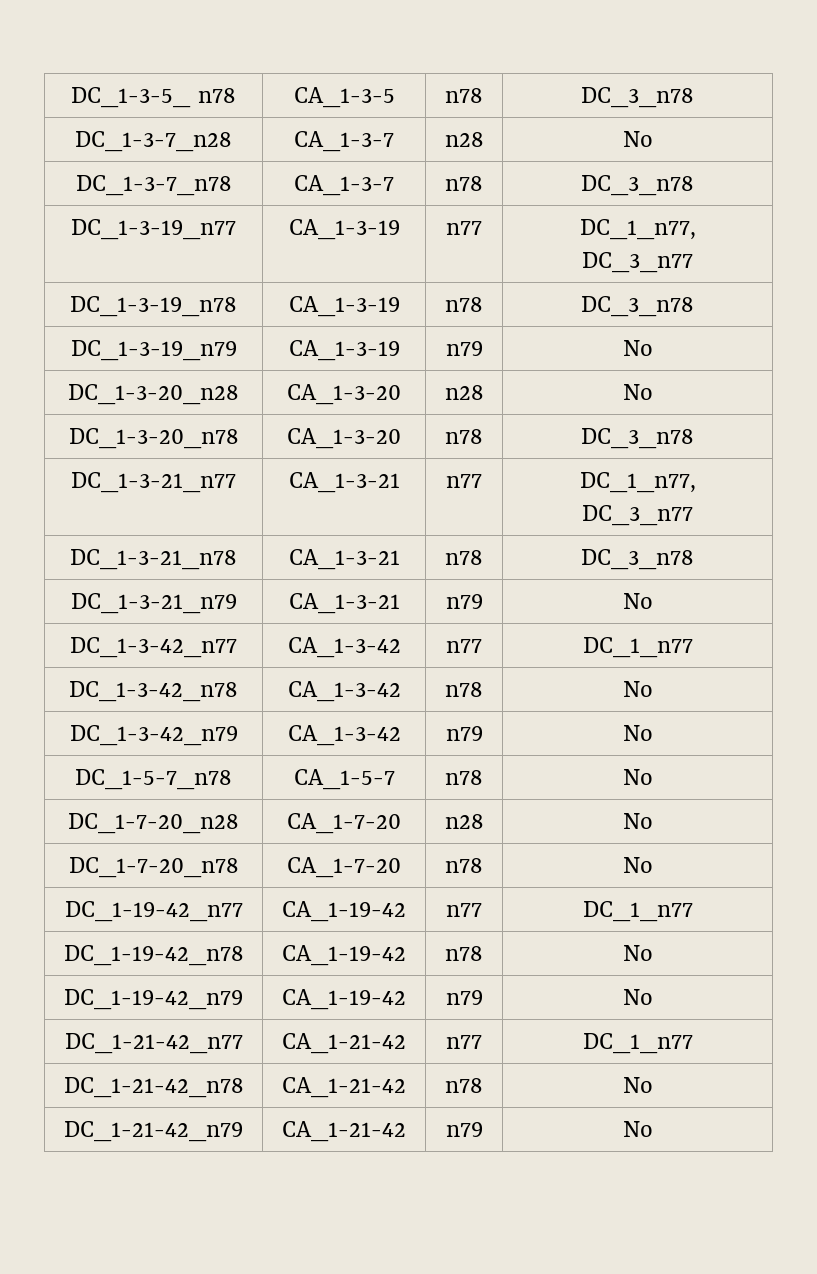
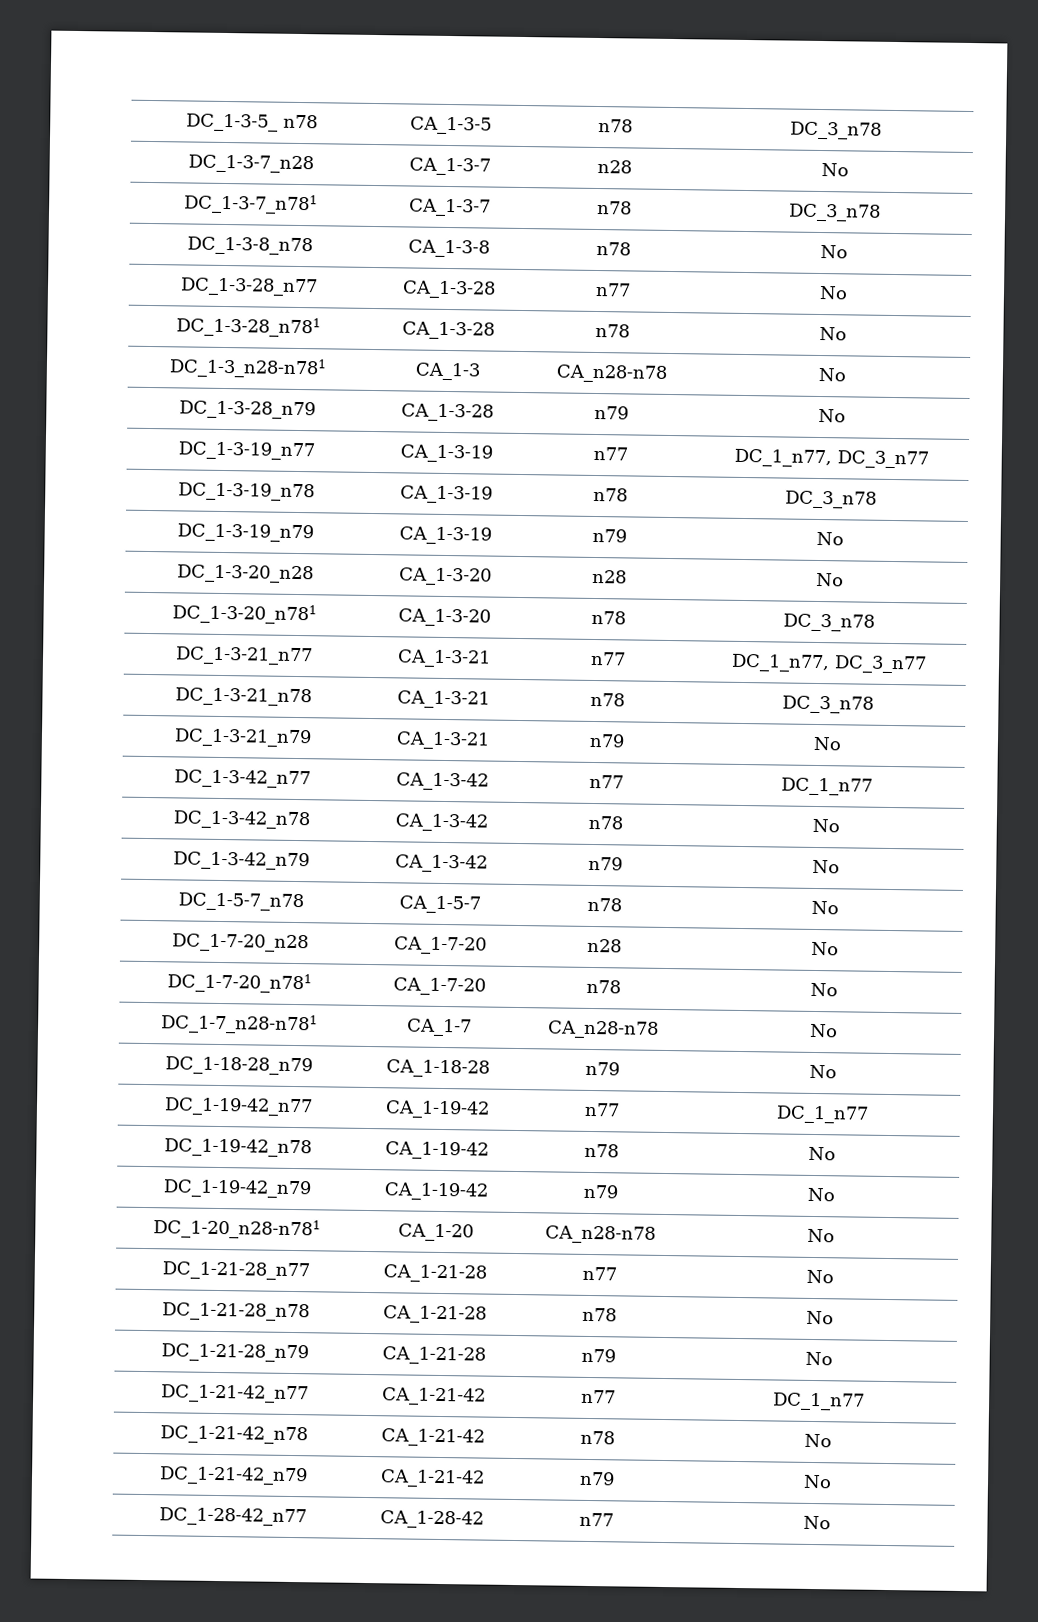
[75,175,232,196] DC_1-3-7_n78 -> [183,193,318,215] DC_1-3-7_n781
(694, 185) none -> [186,236,313,256] [408,239,490,258] [595,241,631,256] [820,245,848,259] [180,277,318,297] [401,280,496,299] [594,282,631,297] [819,285,848,300] [176,316,321,338] [401,321,495,340] [594,323,630,338] [819,326,847,341] [169,357,327,379] [414,362,481,381] [555,364,667,383] [818,367,846,382] [179,400,316,420] [400,403,494,422] [593,405,629,420] [818,408,846,423] // DC_1-3-8_n78 | CA_1-3-8 | n78 | No // DC_1-3-28_n77 | CA_1-3-28 | n77 | No // DC_1-3-28_n781 | CA_1-3-28 | n78 | No // DC_1-3_n28-n781 | CA_1-3 | CA_n28-n78 | No // DC_1-3-28_n79 | CA_1-3-28 | n79 | No
[68,428,239,449] DC_1-3-20_n78 -> [172,603,317,625] DC_1-3-20_n781
[68,857,239,878] DC_1-7-20_n78 -> [167,972,312,994] DC_1-7-20_n781
(653, 865) none -> [160,1013,318,1035] [405,1018,472,1037] [546,1020,659,1039] [809,1023,838,1038] [164,1056,313,1076] [386,1059,490,1078] [584,1061,620,1076] [809,1064,837,1079] // DC_1-7_n28-n781 | CA_1-7 | CA_n28-n78 | No // DC_1-18-28_n79 | CA_1-18-28 | n79 | No
(653, 997) none -> [152,1218,321,1240] [398,1223,474,1242] [544,1225,656,1244] [807,1228,835,1243] [161,1261,310,1281] [383,1264,487,1283] [581,1266,617,1281] [806,1269,834,1284] [161,1302,310,1322] [383,1305,487,1324] [581,1307,617,1322] [806,1310,834,1325] [160,1343,309,1363] [382,1346,486,1365] [580,1348,616,1363] [805,1351,833,1366] // DC_1-20_n28-n781 | CA_1-20 | CA_n28-n78 | No // DC_1-21-28_n77 | CA_1-21-28 | n77 | No // DC_1-21-28_n78 | CA_1-21-28 | n78 | No // DC_1-21-28_n79 | CA_1-21-28 | n79 | No
(653, 1129) none -> [158,1507,307,1527] [380,1510,484,1529] [578,1512,614,1527] [803,1515,831,1530] // DC_1-28-42_n77 | CA_1-28-42 | n77 | No

